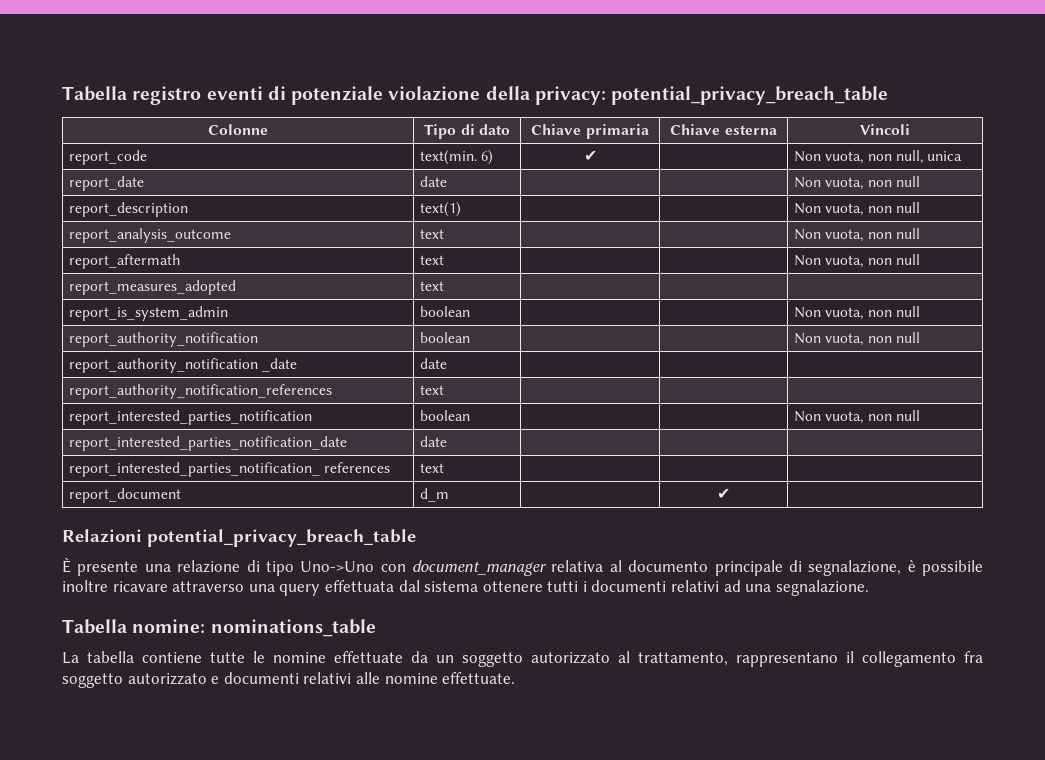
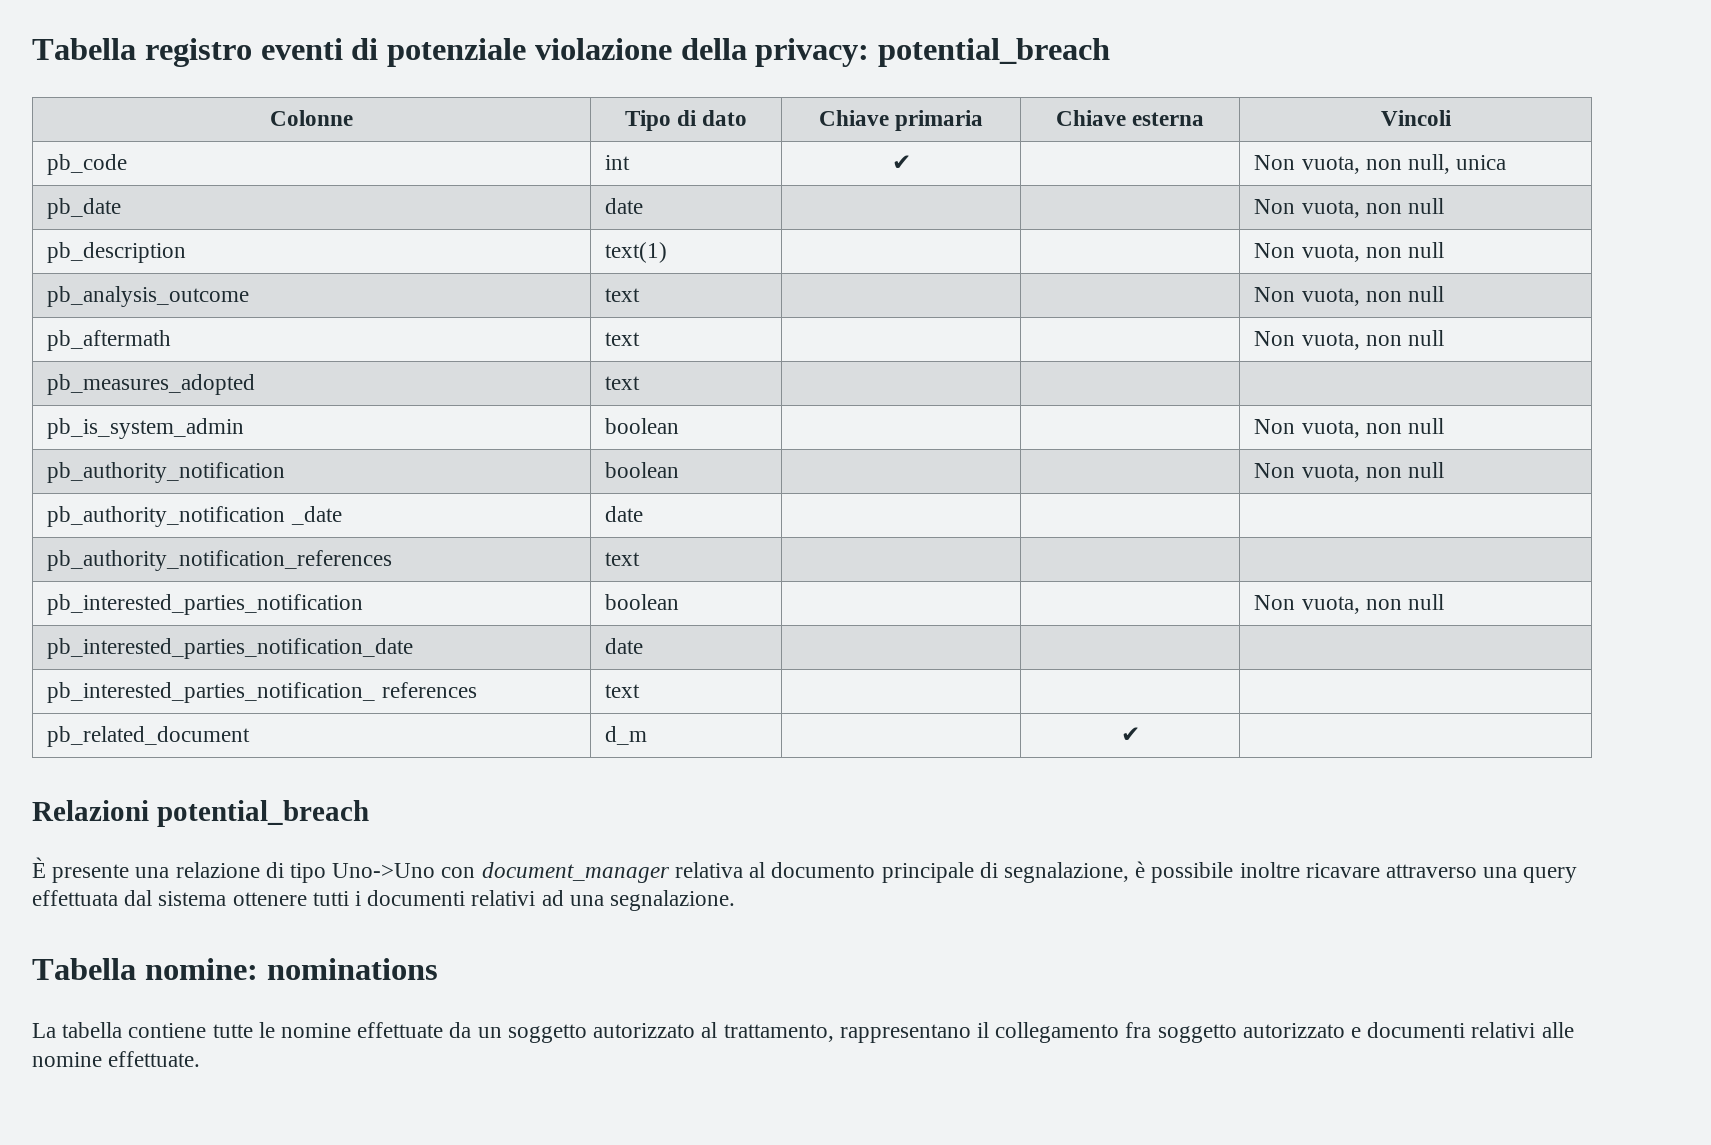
[611,86,889,105] potential_privacy_breach_table -> [878,38,1111,67] potential_breach
[69,150,148,165] [420,150,494,165] report_code | text(min. 6) -> [47,154,128,175] [605,155,631,170] pb_code | int
[69,176,145,191] report_date -> [47,198,122,219] pb_date
[69,202,189,217] report_description -> [47,242,187,263] pb_description
[69,228,232,243] [420,229,445,239] [794,228,920,242] [69,254,182,269] [420,255,445,265] [794,254,920,268] [69,280,237,295] [420,281,445,291] [69,306,229,321] [420,306,471,317] [794,306,920,320] [69,332,259,347] [420,332,471,343] [794,332,920,346] [69,358,259,373] report_analysis_outcome | text | | | Non vuota, non null // report_aftermath | text | | | Non vuota, non null // report_measures_adopted | text | | | // report_is_system_admin | boolean | | | Non vuota, non null // report_authority_notification | boolean | | | Non vuota, non null // report_authority_notification -> [47,286,250,307] [605,288,641,302] [1254,286,1444,306] [47,330,172,351] [605,332,641,346] [1254,330,1444,350] [47,374,256,395] [605,376,641,390] [47,418,245,439] [605,418,680,434] [1254,418,1444,438] [47,462,286,483] [605,462,680,478] [1254,462,1444,482] [47,506,286,527] pb_analysis_outcome | text | | | Non vuota, non null // pb_aftermath | text | | | Non vuota, non null // pb_measures_adopted | text | | | // pb_is_system_admin | boolean | | | Non vuota, non null // pb_authority_notification | boolean | | | Non vuota, non null // pb_authority_notification
[69,384,333,399] [420,385,445,395] [69,410,313,425] [420,410,471,421] [794,410,920,424] [69,436,348,451] [420,436,448,447] [69,462,321,477] report_authority_notification_references | text | | | // report_interested_parties_notification | boolean | | | Non vuota, non null // report_interested_parties_notification_date | date | | | // report_interested_parties_notification_ -> [47,550,393,571] [605,552,641,566] [47,594,364,615] [605,594,680,610] [1254,594,1444,614] [47,638,414,659] [605,638,644,654] [47,682,376,703] pb_authority_notification_references | text | | | // pb_interested_parties_notification | boolean | | | Non vuota, non null // pb_interested_parties_notification_date | date | | | // pb_interested_parties_notification_
[69,488,182,503] report_document -> [47,726,251,747] pb_related_document
[147,529,416,547] potential_privacy_breach_table -> [156,800,369,827] potential_breach
[210,619,376,637] nominations_table -> [266,958,438,980] nominations

